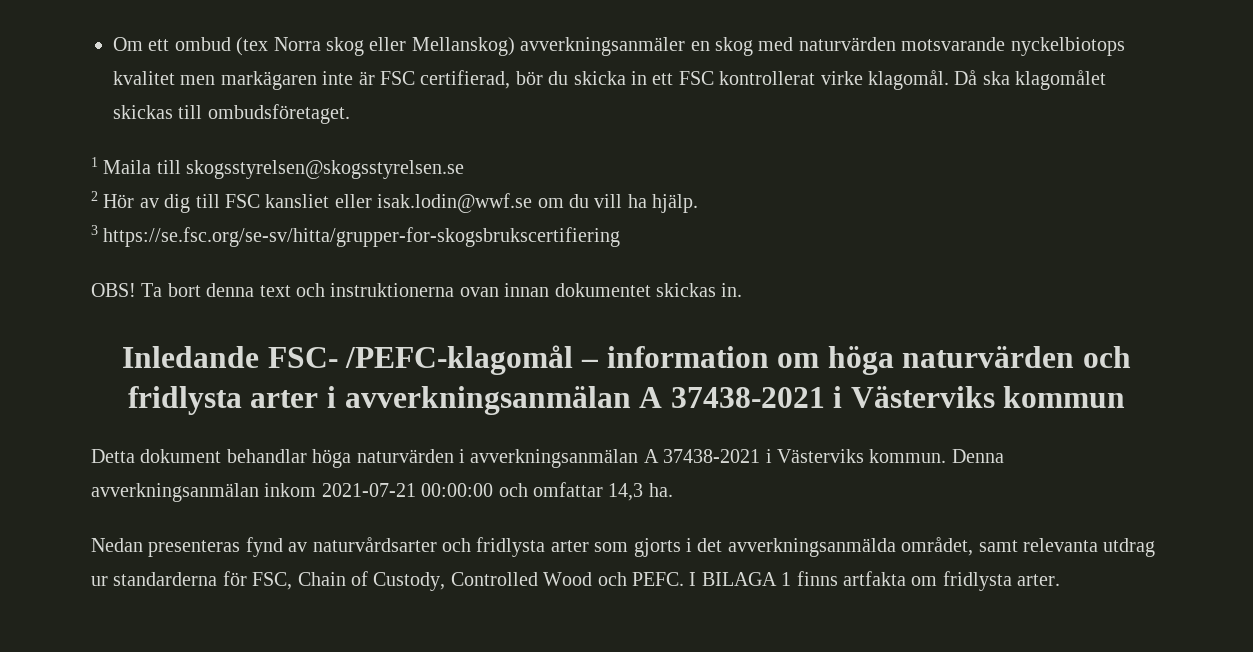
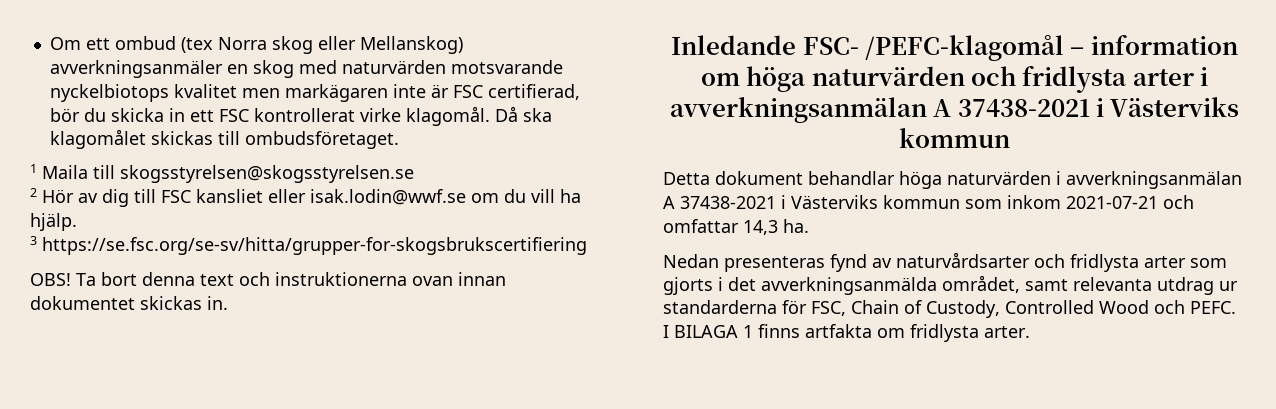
[869,449,1004,463] [91,483,259,502] kommun. Denna avverkningsanmälan -> [883,195,1002,209] kommun som
[421,483,494,497] 00:00:00 -> (1158, 202) none

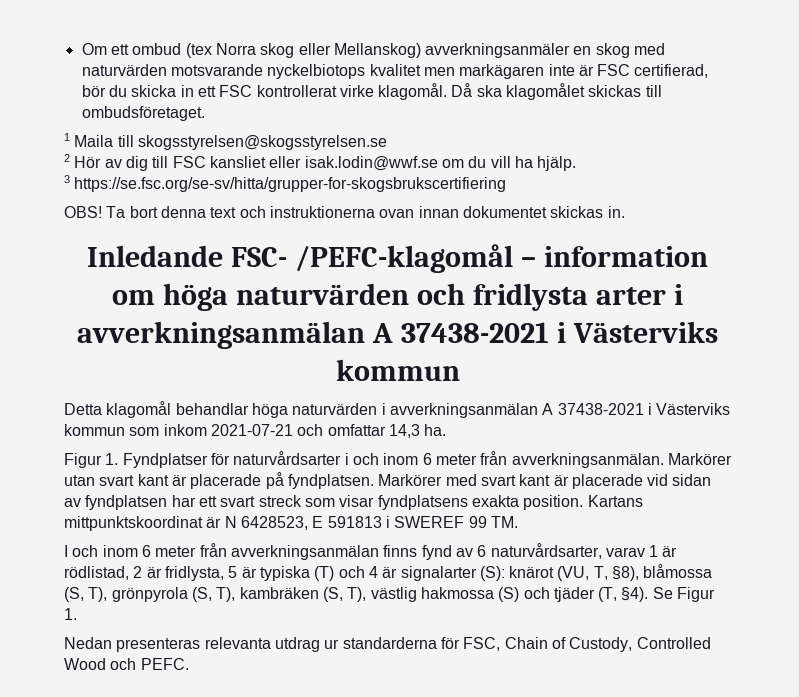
[715,171,803,185] dokument -> [106,401,172,418] klagomål
[663,252,1227,272] [663,275,1068,295] Nedan presenteras fynd av naturvårdsarter och fridlysta arter som gjorts i det avverkningsanmälda området, samt -> [64,451,732,468] [64,472,712,489] [64,495,643,510] [64,516,518,531] [64,543,678,560] [64,564,713,581] [64,587,716,602] [64,608,77,620] [64,637,201,652] Figur 1. Fyndplatser för naturvårdsarter i och inom 6 meter från avverkningsanmälan. Markörer utan svart kant är placerade på fyndplatsen. Markörer med svart kant är placerade vid sidan av fyndplatsen har ett svart streck som visar fyndplatsens exakta position. Kartans mittpunktskoordinat är N 6428523, E 591813 i SWEREF 99 TM. // I och inom 6 meter från avverkningsanmälan finns fynd av 6 naturvårdsarter, varav 1 är rödlistad, 2 är fridlysta, 5 är typiska (T) och 4 är signalarter (S): knärot (VU, T, §8), blåmossa (S, T), grönpyrola (S, T), kambräken (S, T), västlig hakmossa (S) och tjäder (T, §4). Se Figur 1. // Nedan presenteras
[663,324,1030,342] I BILAGA 1 finns artfakta om fridlysta arter. -> (189, 664) none

